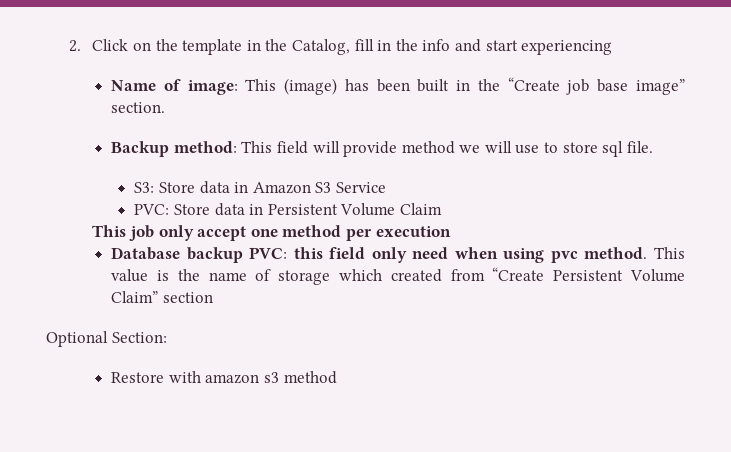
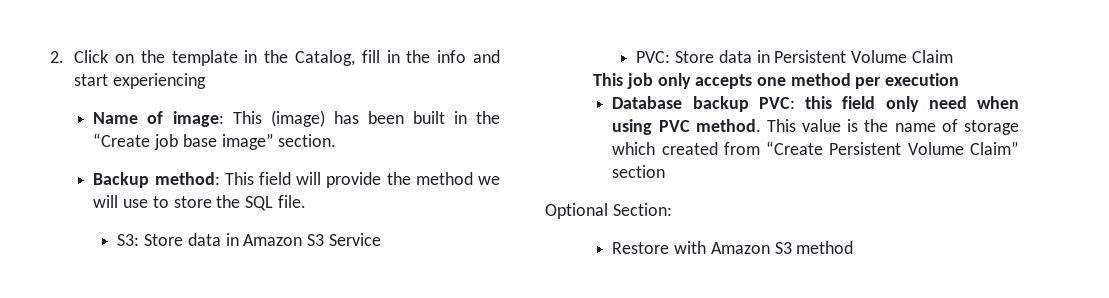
(398, 149) none -> [386,172,411,185] the
[602,141,624,157] sql -> [216,195,273,211] the SQL
[197,226,247,241] accept -> [695,74,753,89] accepts
[550,251,578,263] pvc -> [658,120,690,132] PVC
[205,372,279,384] amazon s3 -> [710,242,792,254] Amazon S3

